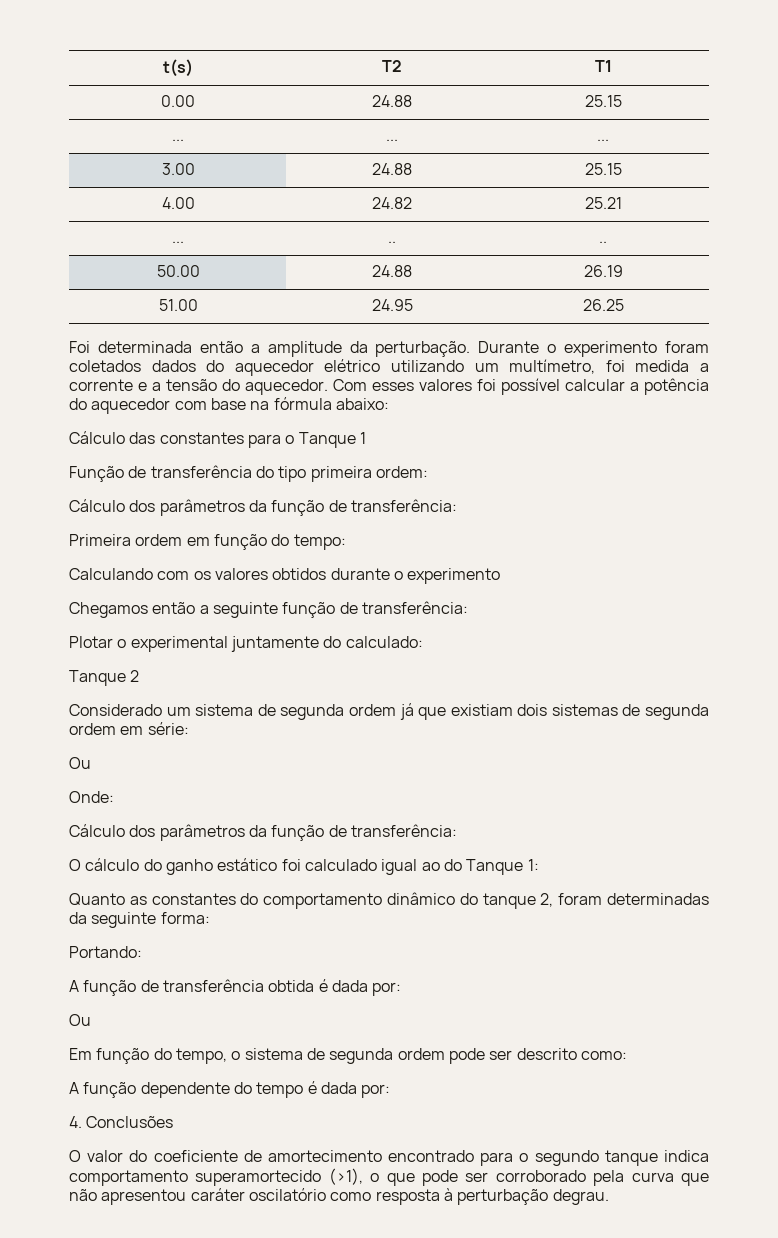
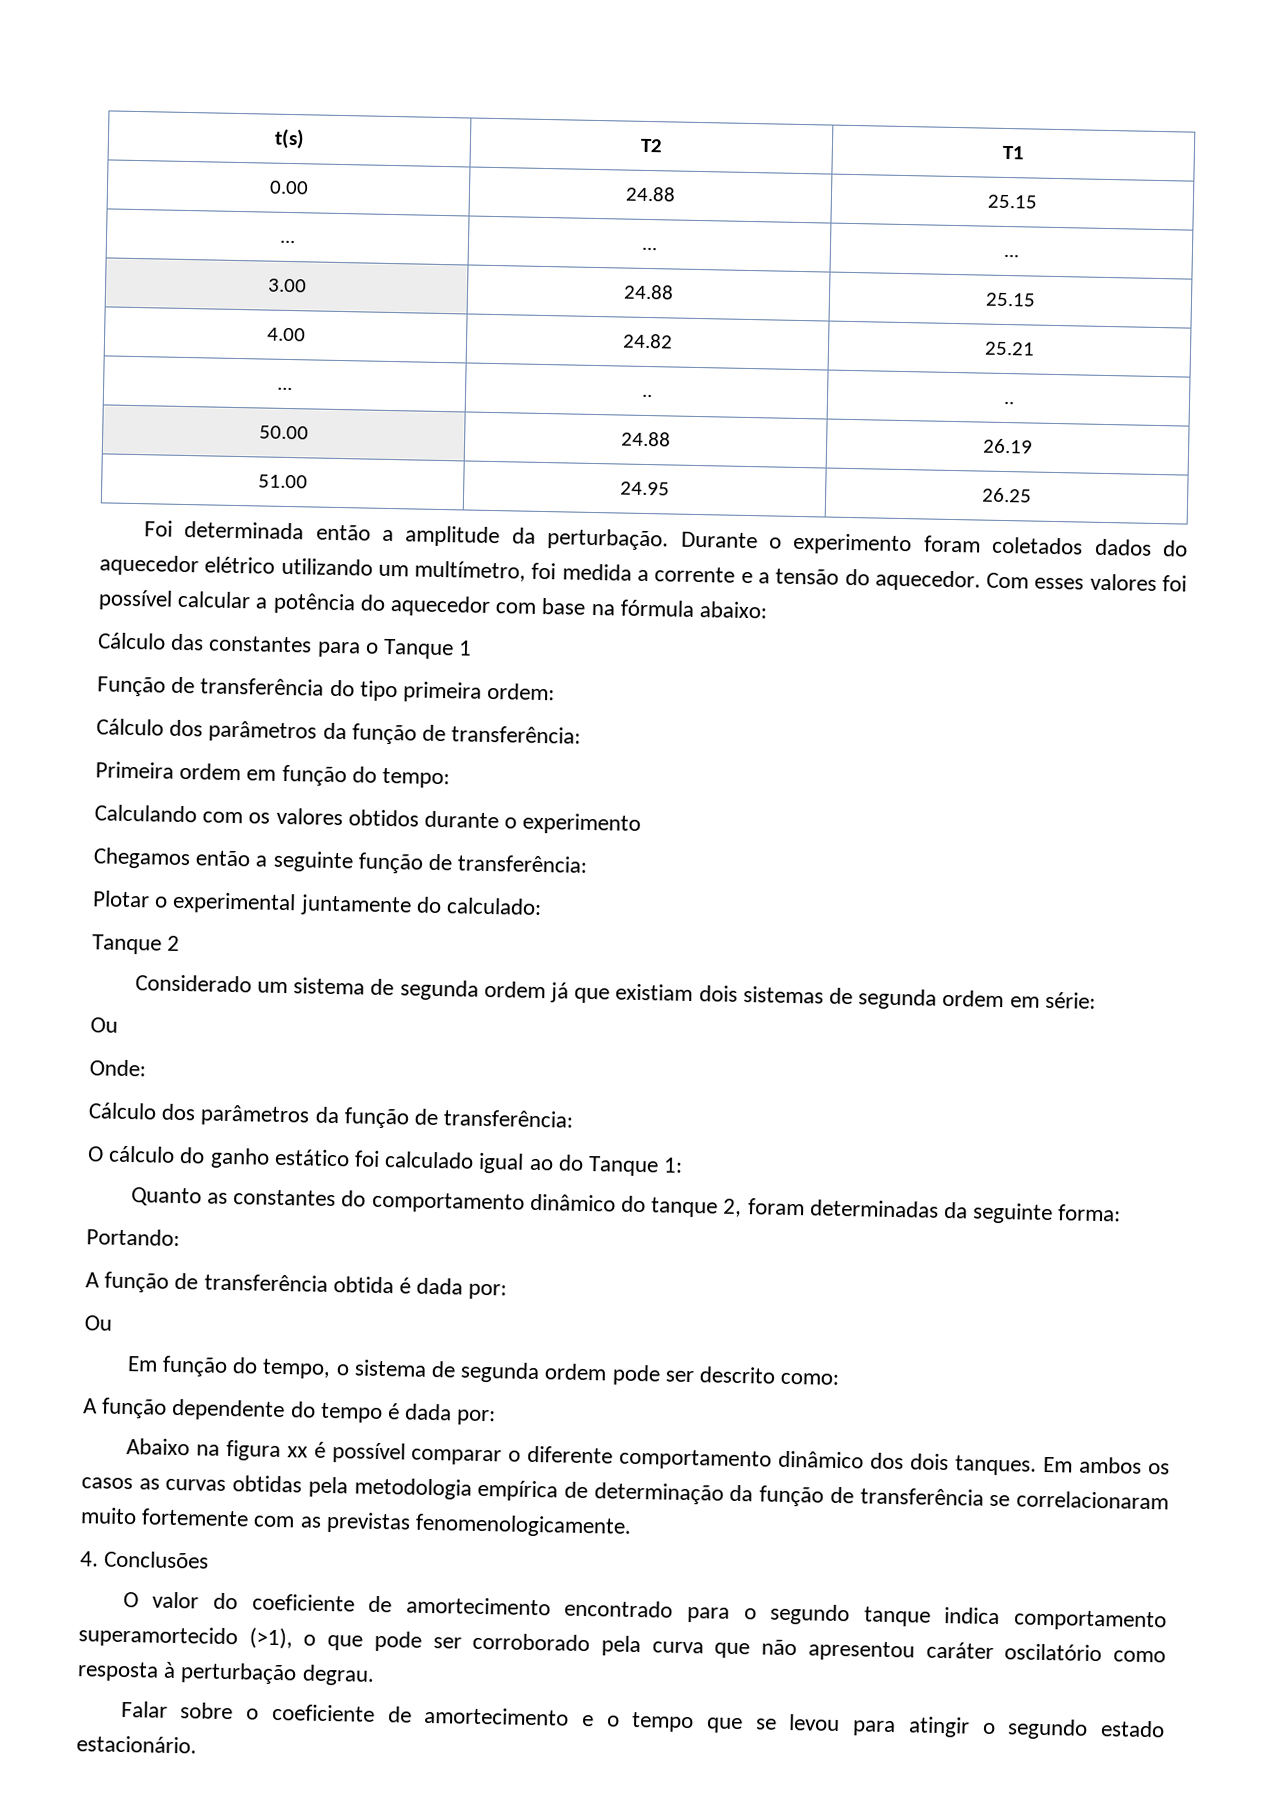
(391, 1091) none -> [125,1438,1170,1476] [81,1475,1169,1510] [80,1507,633,1538] // Abaixo na figura xx é possível comparar o diferente comportamento dinâmico dos dois tanques. Em ambos os casos as curvas obtidas pela metodologia empírica de determinação da função de transferência se correlacionaram muito fortemente com as previstas fenomenologicamente.
(609, 1197) none -> [120,1700,1165,1740] [76,1735,197,1754] // Falar sobre o coeficiente de amortecimento e o tempo que se levou para atingir o segundo estado estacionário.

